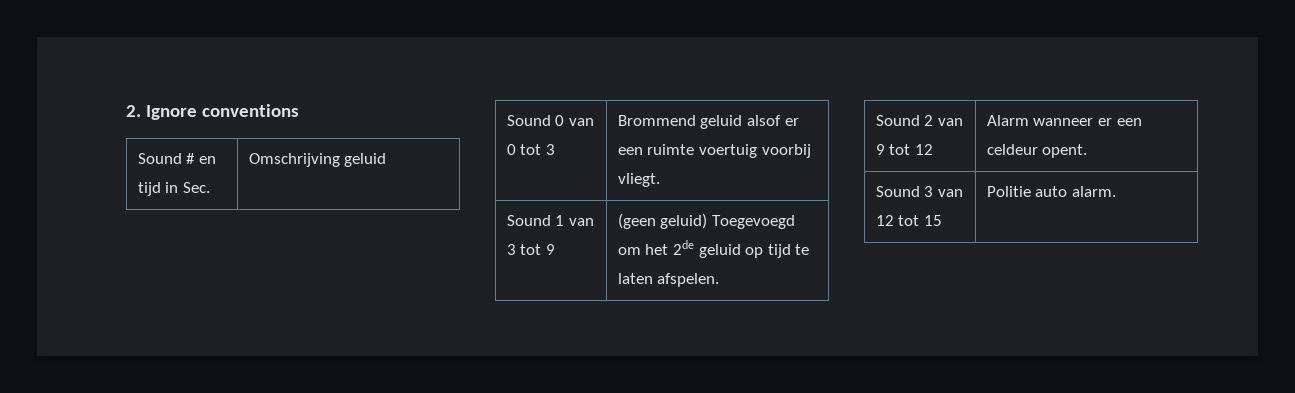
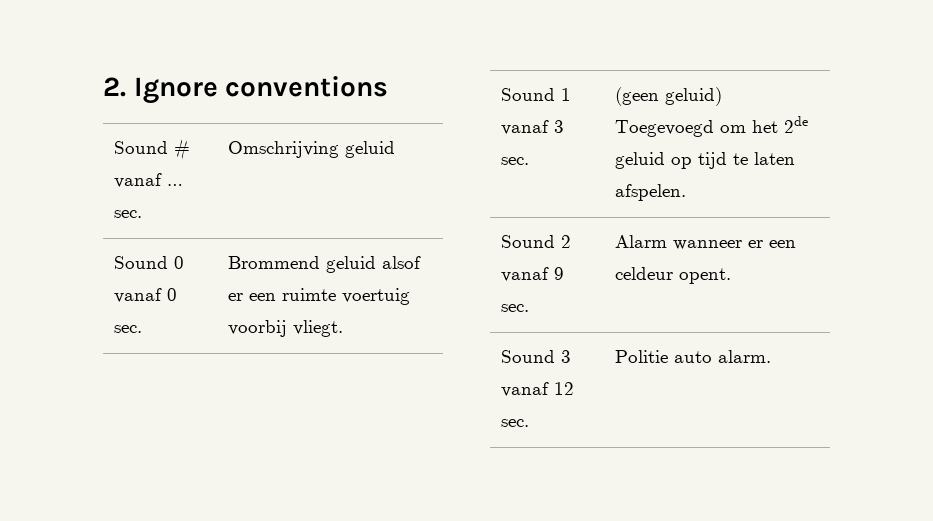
[198,156,216,164] [137,182,210,196] en tijd in Sec. -> [113,173,183,188] [113,210,142,218] vanaf … sec.
[568,118,594,126] [506,144,555,155] van 0 tot 3 -> [113,288,177,303] [113,325,142,333] vanaf 0 sec.
[568,218,594,226] [506,244,555,255] van 3 tot 9 -> [500,120,564,135] [500,157,529,165] vanaf 3 sec.
[937,118,963,126] [875,144,933,155] van 9 tot 12 -> [500,267,564,282] [500,304,529,312] vanaf 9 sec.
[937,189,963,197] [875,215,942,226] van 12 tot 15 -> [500,382,574,397] [500,419,529,427] vanaf 12 sec.

